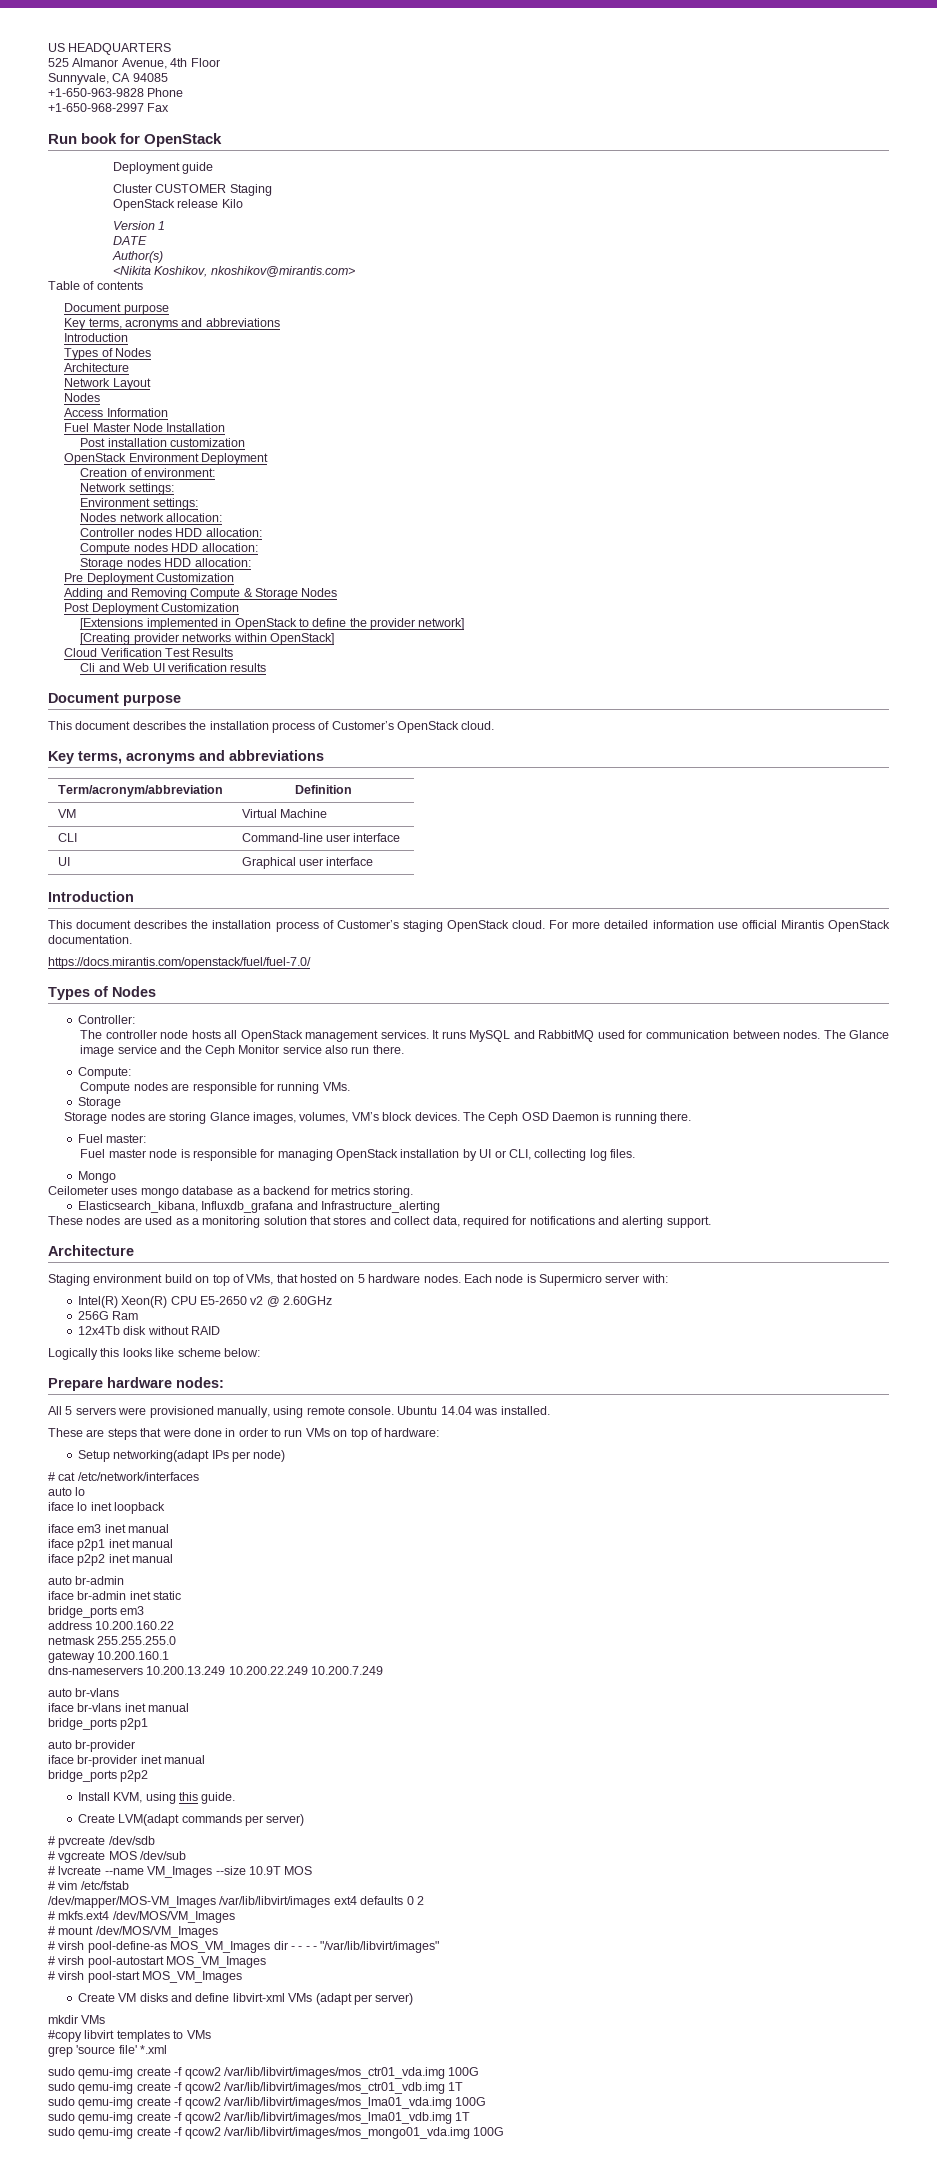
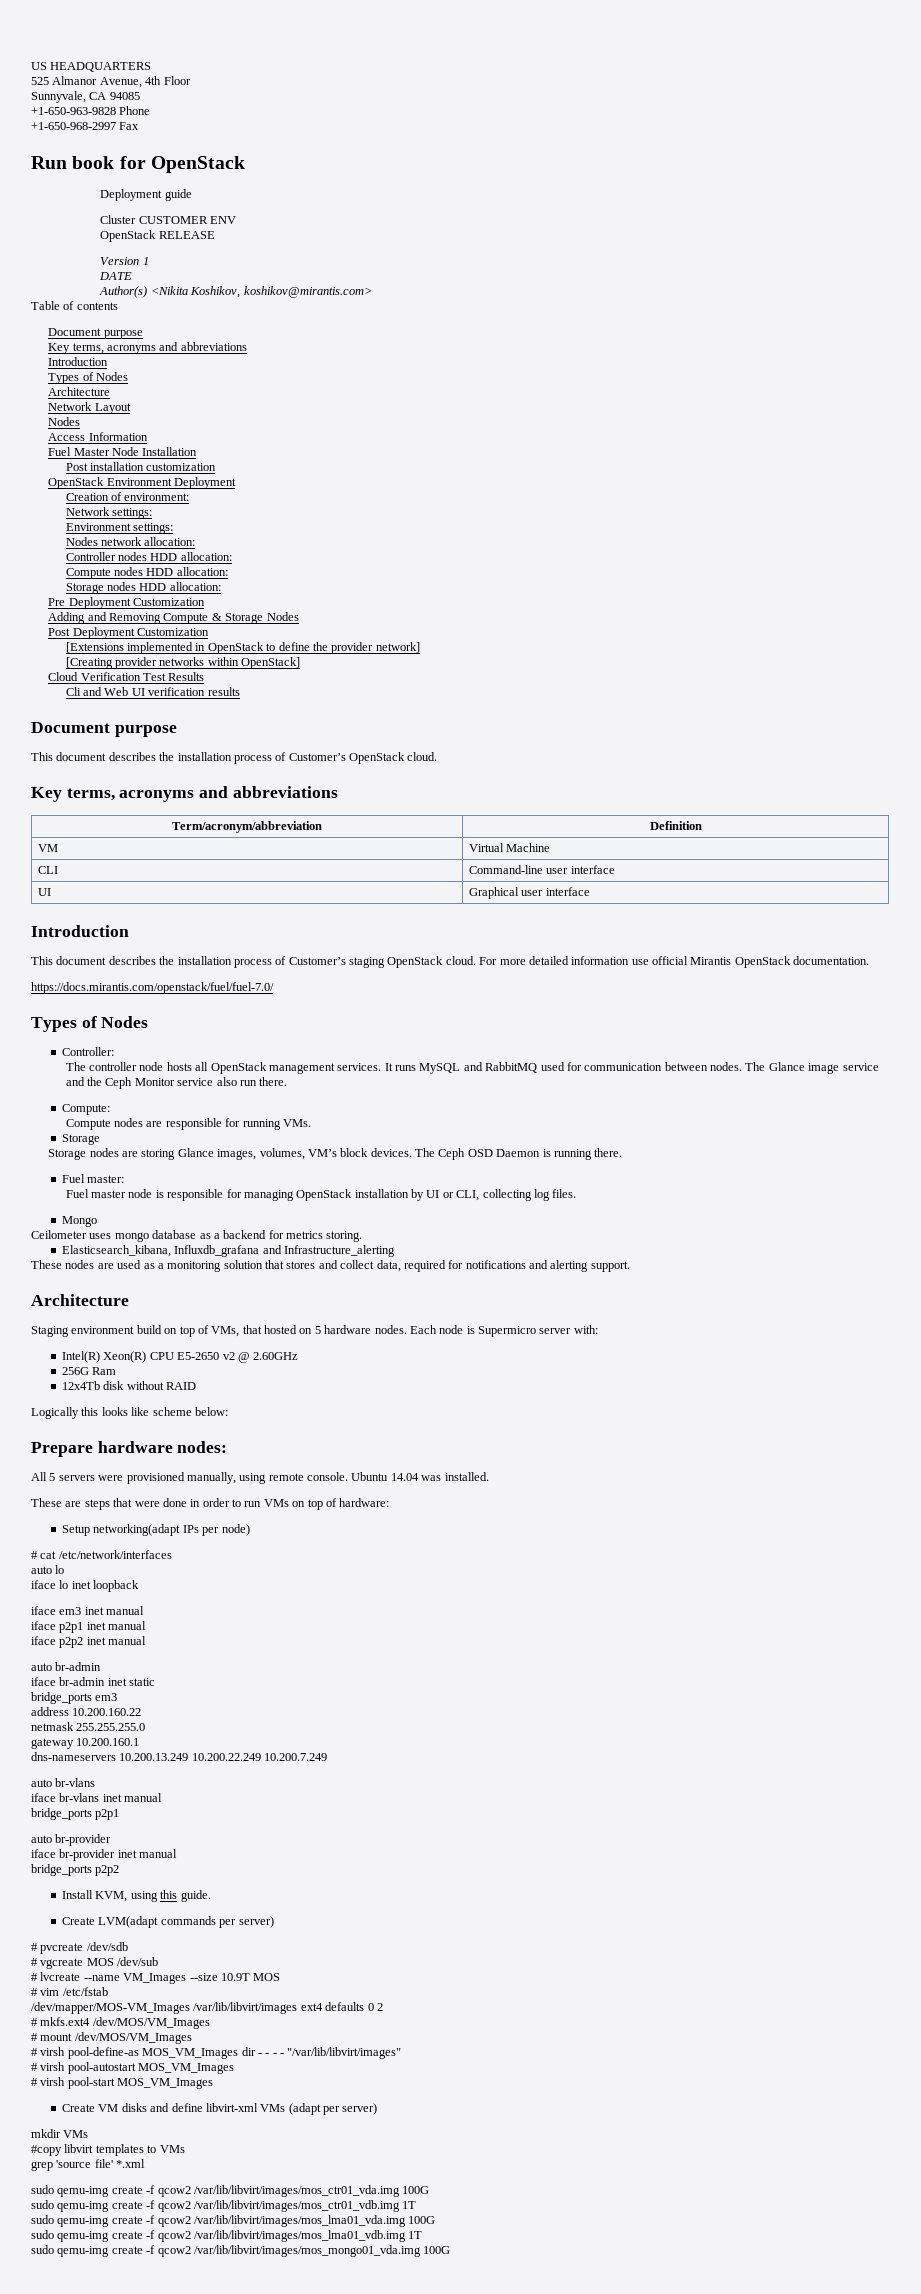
[229,184,272,196] [112,199,243,211] Staging // OpenStack release Kilo -> [210,216,237,224] [100,230,215,242] ENV // OpenStack RELEASE
(163, 257) // -> (148, 292) none
[210,266,355,277] nkoshikov@mirantis.com> -> [243,286,372,298] koshikov@mirantis.com>

